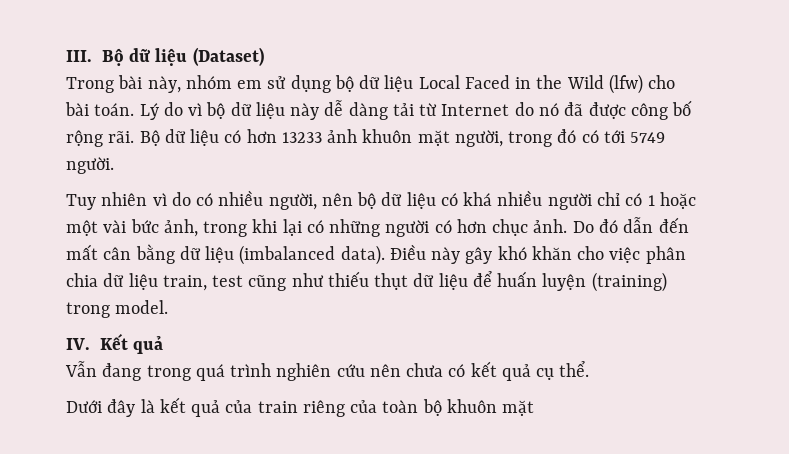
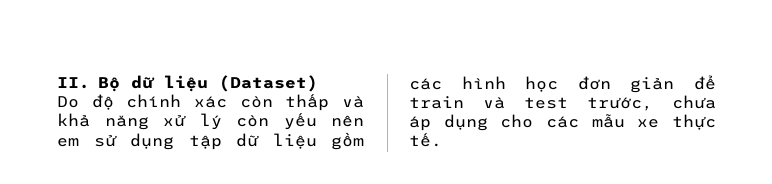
[66,50,92,62] III. -> [57,77,90,89] II.
[66,75,232,93] Trong bài này, nhóm -> [57,94,364,111] [57,113,364,130] Do độ chính xác còn thấp và khả năng xử lý còn yếu nên
[334,74,676,94] [65,100,693,120] [66,129,666,147] [66,157,114,174] [66,190,696,210] [66,217,689,237] [66,244,686,265] [66,271,667,292] [66,300,169,318] [66,334,164,354] [65,361,590,381] [66,397,535,417] bộ dữ liệu Local Faced in the Wild (lfw) cho bài toán. Lý do vì bộ dữ liệu này dễ dàng tải từ Internet do nó đã được công bố rộng rãi. Bộ dữ liệu có hơn 13233 ảnh khuôn mặt người, trong đó có tới 5749 người. // Tuy nhiên vì do có nhiều người, nên bộ dữ liệu có khá nhiều người chỉ có 1 hoặc một vài bức ảnh, trong khi lại có những người có hơn chục ảnh. Do đó dẫn đến mất cân bằng dữ liệu (imbalanced data). Điều này gây khó khăn cho việc phân chia dữ liệu train, test cũng như thiếu thụt dữ liệu để huấn luyện (training) trong model. // IV. Kết quả // Vẫn đang trong quá trình nghiên cứu nên chưa có kết quả cụ thể. // Dưới đây là kết quả của train riêng của toàn bộ khuôn mặt -> [188,132,364,150] [409,75,716,93] [409,95,716,111] [409,114,716,131] [409,133,442,147] tập dữ liệu gồm các hình học đơn giản để train và test trước, chưa áp dụng cho các mẫu xe thực tế.

